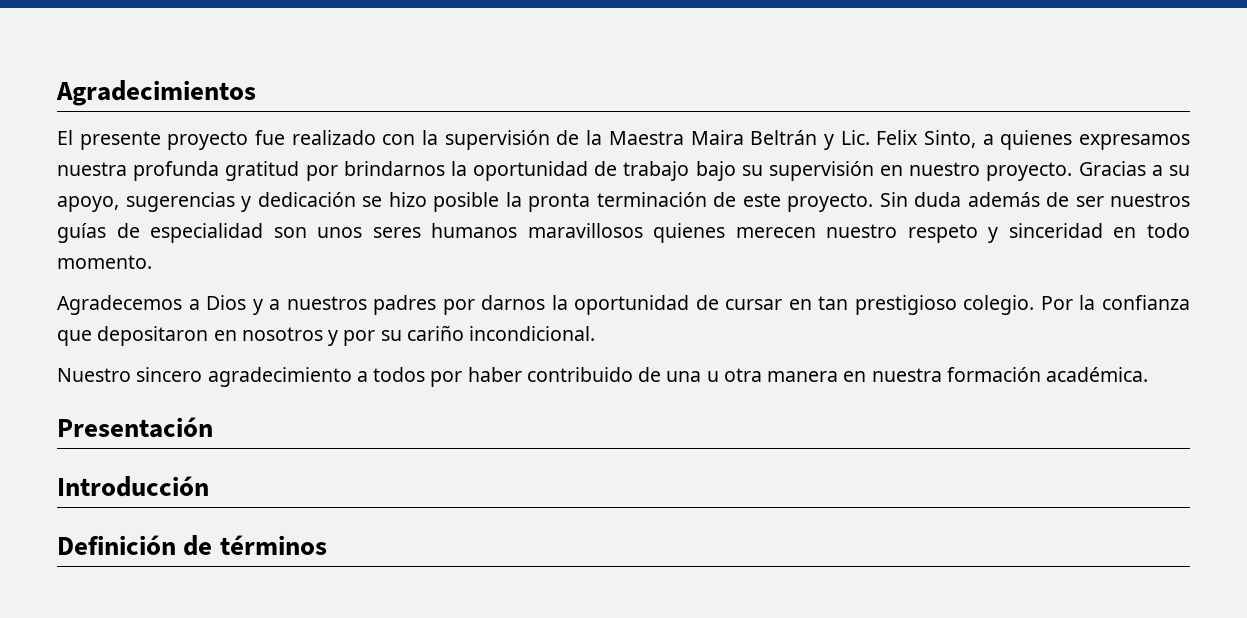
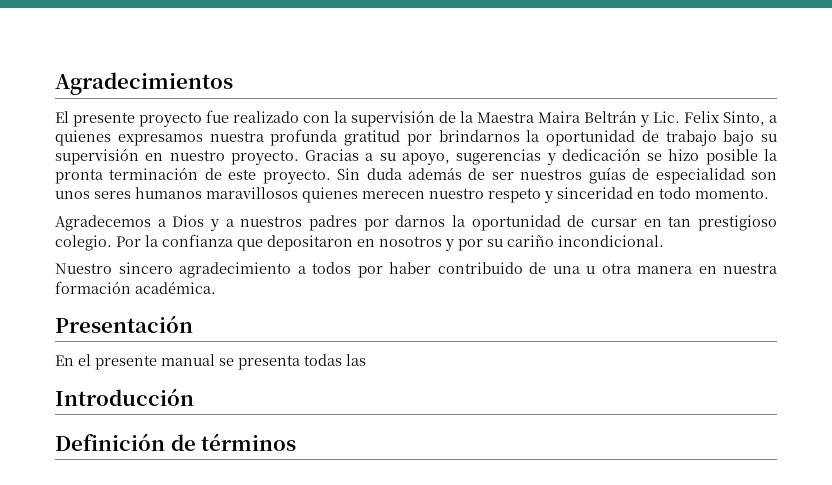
(213, 427) none -> [55,354,366,370] // En el presente manual se presenta todas las

